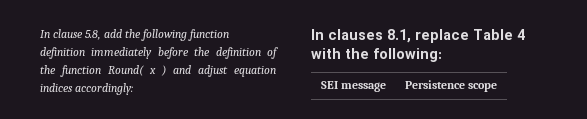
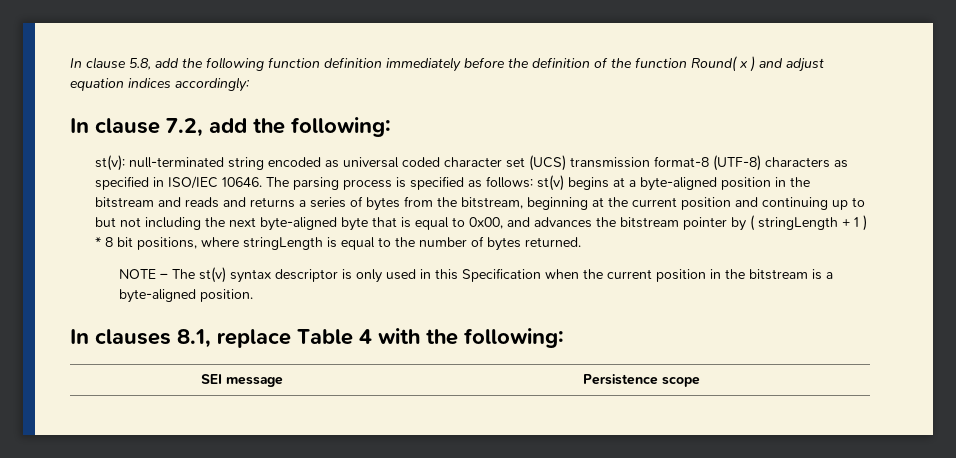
(134, 89) none -> [70,117,391,137] [94,155,848,171] [94,175,810,191] [94,196,865,211] [94,215,867,231] [94,236,581,251] [119,267,834,283] [119,289,254,303] // In clause 7.2, add the following: // st(v): null-terminated string encoded as universal coded character set (UCS) transmission format-8 (UTF-8) characters as specified in ISO/IEC 10646. The parsing process is specified as follows: st(v) begins at a byte-aligned position in the bitstream and reads and returns a series of bytes from the bitstream, beginning at the current position and continuing up to but not including the next byte-aligned byte that is equal to 0x00, and advances the bitstream pointer by ( stringLength + 1 ) * 8 bit positions, where stringLength is equal to the number of bytes returned. // NOTE – The st(v) syntax descriptor is only used in this Specification when the current position in the bitstream is a byte-aligned position.

